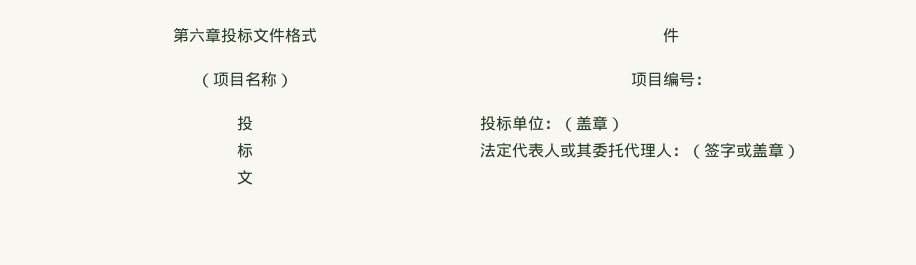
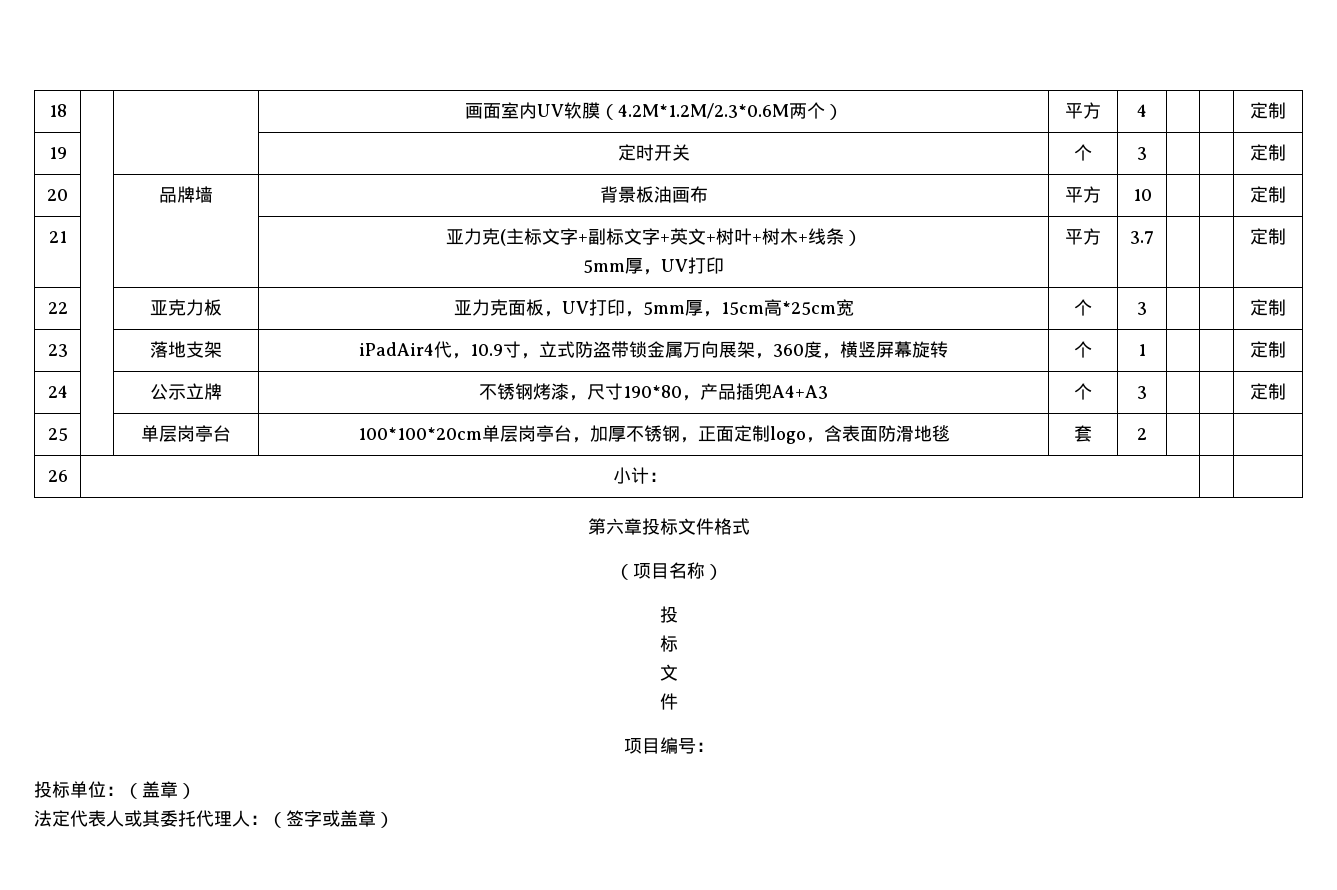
(173, 35) none -> [48,104,67,117] [464,102,843,120] [1065,102,1101,119] [1137,104,1147,117] [1250,102,1286,119] [48,147,67,159] [617,144,690,161] [1074,144,1092,161] [1137,147,1147,160] [1250,144,1286,161] [47,189,68,201] [159,186,213,203] [599,186,708,203] [1065,186,1101,203] [1132,189,1152,201] [1250,186,1286,203] [48,231,67,243] [445,228,862,246] [583,257,724,275] [1065,228,1101,245] [1130,231,1154,244] [1250,228,1286,245] [47,302,68,314] [150,299,222,316] [453,299,854,317] [1074,299,1092,316] [1137,302,1147,315] [1250,299,1286,316] [47,344,68,357] [150,341,222,358] [359,341,948,359] [1074,341,1092,358] [1138,344,1146,356] [1250,341,1286,358] [47,385,68,398] [150,383,222,400] [479,383,828,401] [1074,383,1092,400] [1137,386,1147,399] [1250,383,1286,400] [47,428,68,441] [141,425,231,442] [357,425,950,444] [1074,425,1092,442] [1137,428,1147,440] [47,470,68,482] [613,467,667,484] 18 | | | 画面室内UV软膜（4.2M*1.2M/2.3*0.6M两个） | 平方 | 4 | | | 定制 // 19 | | | 定时开关 | 个 | 3 | | | 定制 // 20 | | 品牌墙 | 背景板油画布 | 平方 | 10 | | | 定制 // 21 | | | 亚力克(主标文字+副标文字+英文+树叶+树木+线条） // 5mm厚，UV打印 | 平方 | 3.7 | | | 定制 // 22 | | 亚克力板 | 亚力克面板，UV打印，5mm厚，15cm高*25cm宽 | 个 | 3 | | | 定制 // 23 | | 落地支架 | iPadAir4代，10.9寸，立式防盗带锁金属万向展架，360度，横竖屏幕旋转 | 个 | 1 | | | 定制 // 24 | | 公示立牌 | 不锈钢烤漆，尺寸190*80，产品插兜A4+A3 | 个 | 3 | | | 定制 // 25 | | 单层岗亭台 | 100*100*20cm单层岗亭台，加厚不锈钢，正面定制logo，含表面防滑地毯 | 套 | 2 | | | // 26 | 小计： | | //

